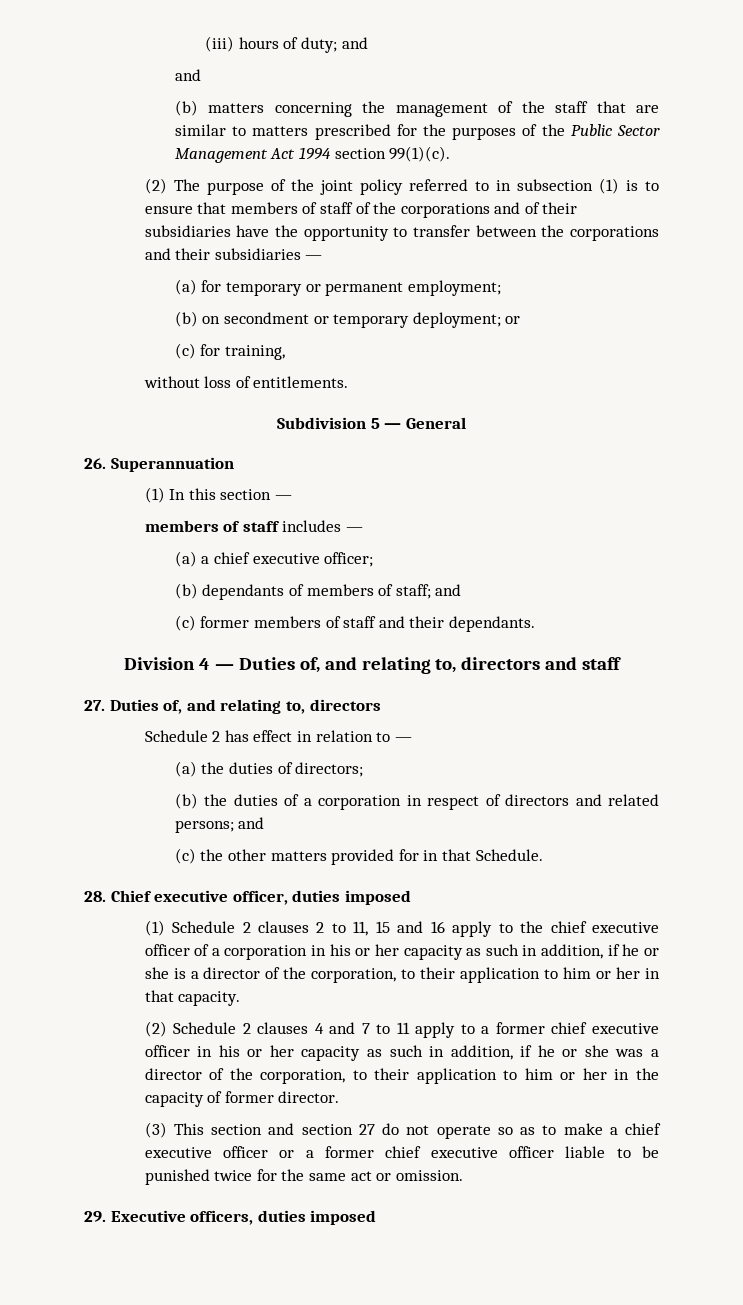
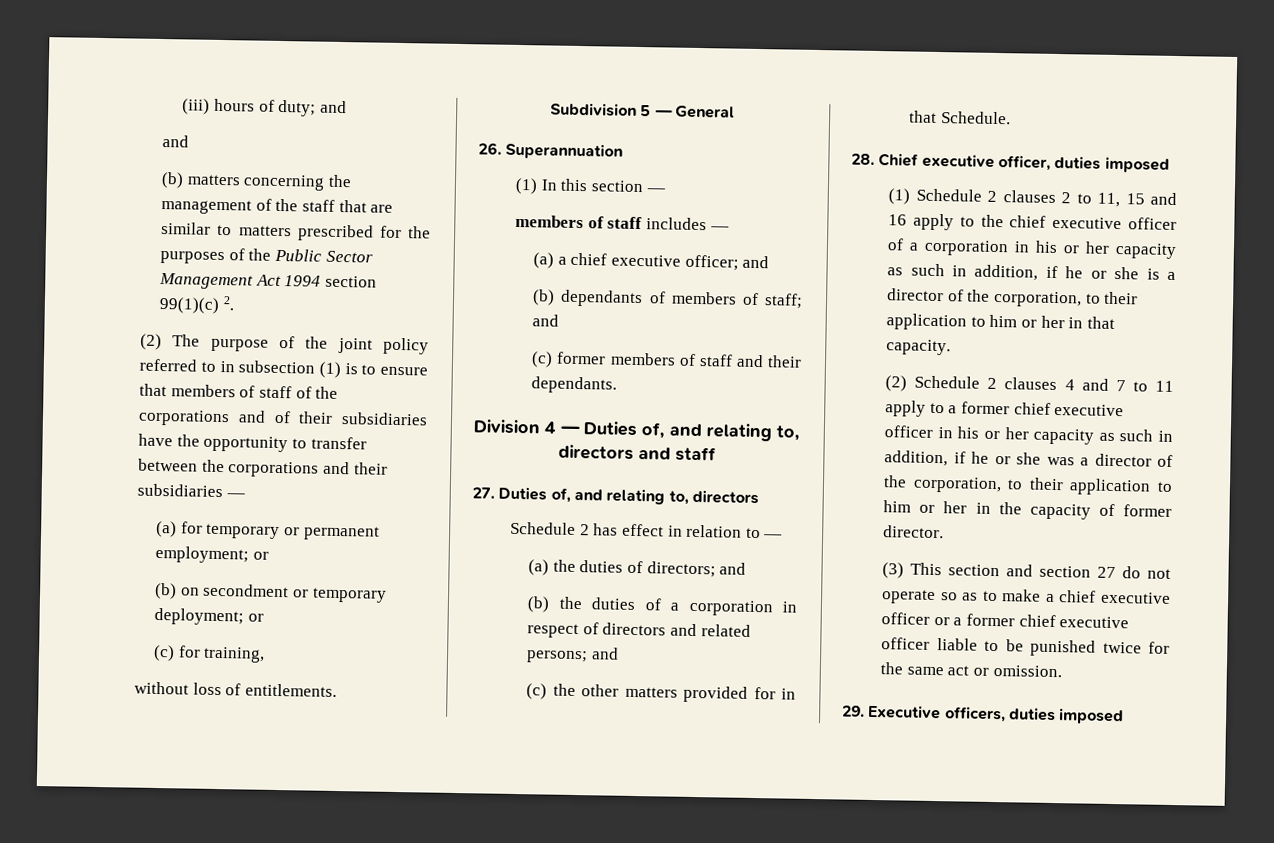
[389,146,451,162] 99(1)(c). -> [159,296,235,314] 99(1)(c) 2.
(501, 288) none -> [252,551,269,560] or
(374, 559) none -> [742,255,770,269] and
(364, 769) none -> [719,562,747,575] and

